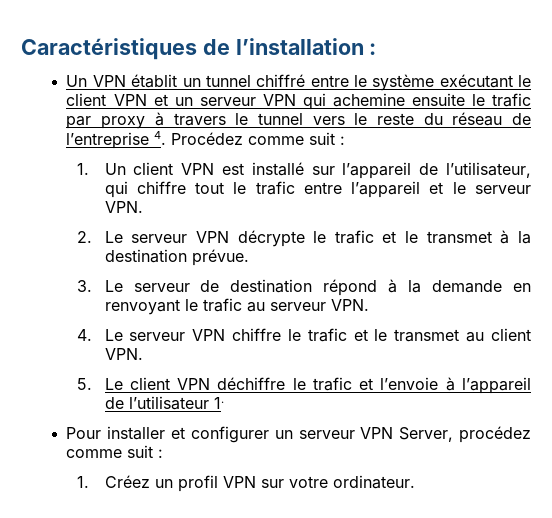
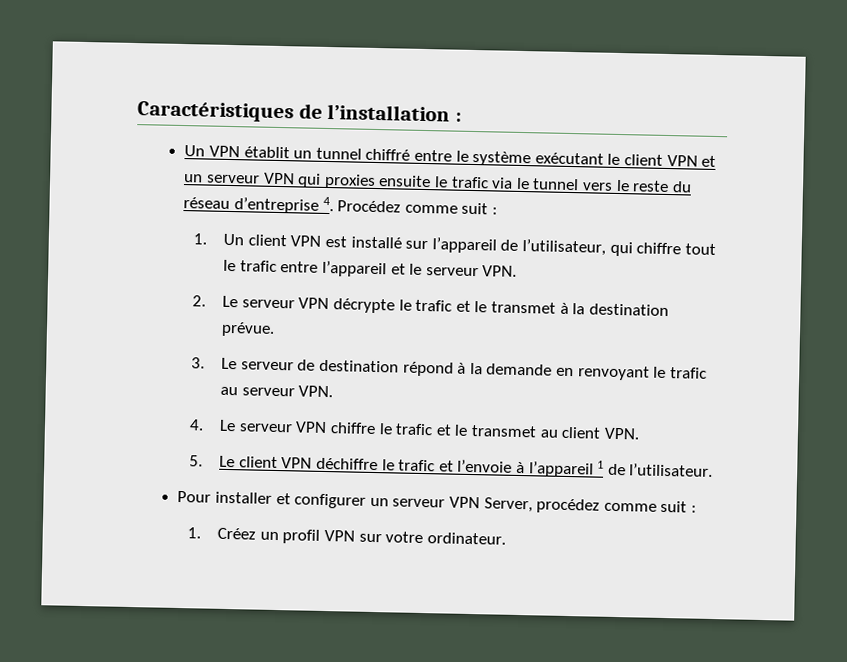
[332,93,405,107] achemine -> [323,173,376,189] proxies
[66,112,226,129] par proxy à travers -> [491,177,514,189] via
[512,113,532,125] [66,132,150,149] de l’entreprise -> [234,197,320,214] d’entreprise
[104,396,224,410] de l’utilisateur 1. -> [597,460,714,477] 1 de l’utilisateur.

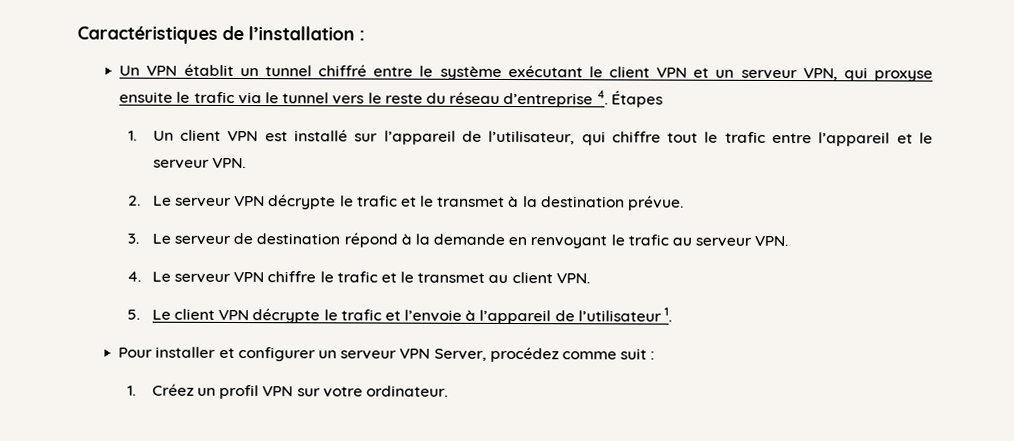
[263,172,376,189] VPN qui proxies -> [802,67,933,82] VPN, qui proxyse
[337,200,498,215] Procédez comme suit : -> [610,90,663,108] Étapes
[315,457,378,471] déchiffre -> [252,308,321,324] décrypte
[597,460,714,477] 1 de l’utilisateur. -> [554,307,672,322] de l’utilisateur 1.

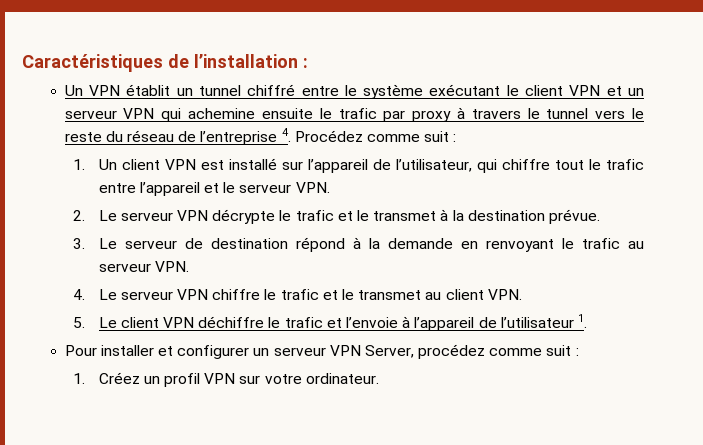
[802,67,933,82] [119,91,262,105] VPN, qui proxyse ensuite le trafic via -> [123,107,521,122] VPN qui achemine ensuite le trafic par proxy à travers
[503,90,663,108] d’entreprise 4. Étapes -> [178,128,457,145] de l’entreprise 4. Procédez comme suit :
[252,308,321,324] décrypte -> [198,316,265,328] déchiffre

